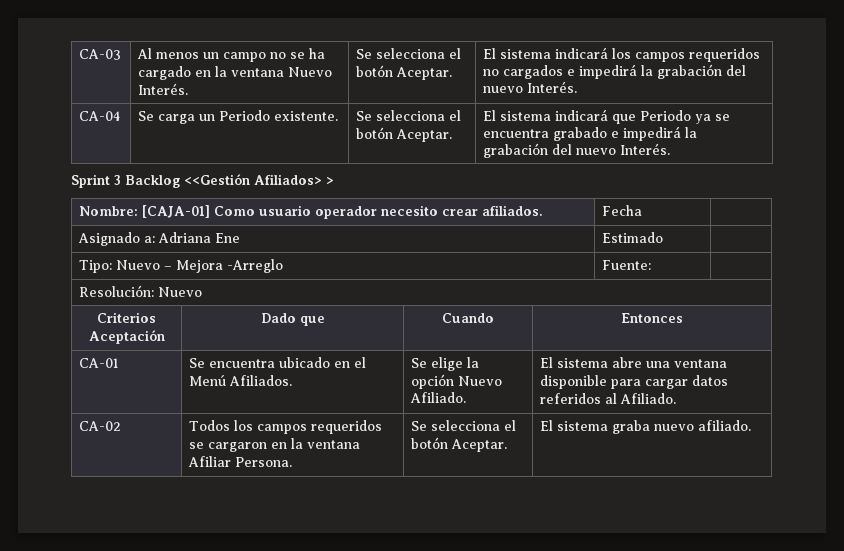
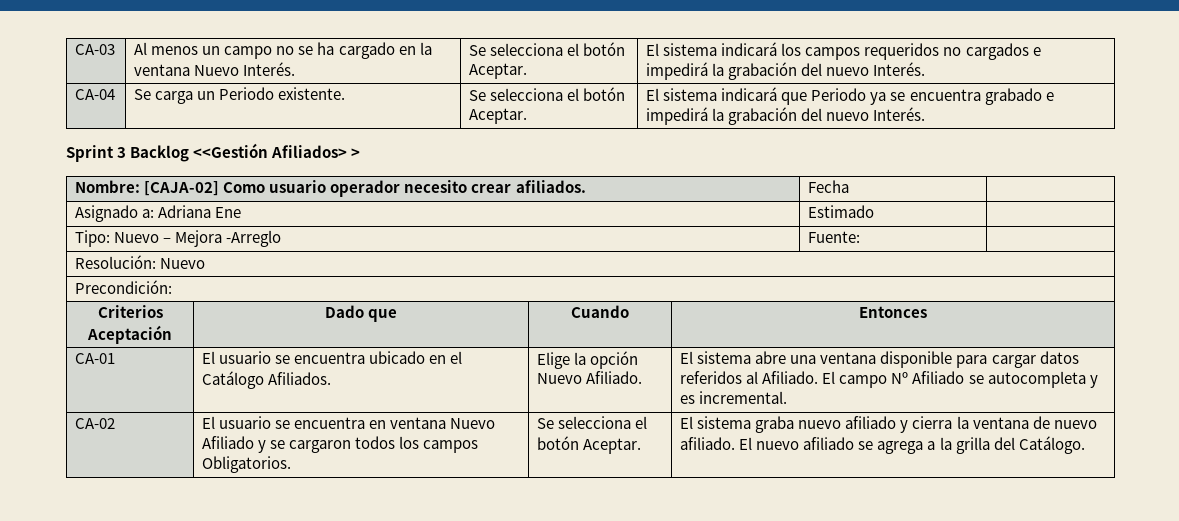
[142,205,211,218] [CAJA-01] -> [144,181,220,196] [CAJA-02]
(203, 292) none -> [75,280,173,294] // Precondición:
[189,358,206,368] Se -> [202,351,291,364] El usuario se
[189,375,227,386] Menú -> [202,371,265,389] Catálogo
[411,357,464,371] Se elige -> [537,352,571,369] Elige
[79,421,122,431] [189,420,383,434] [189,438,361,452] [188,456,293,467] // CA-02 | Todos los campos requeridos se cargaron en la ventana Afiliar Persona. -> [822,371,1098,388] [680,391,788,404] [75,418,116,429] [202,416,496,429] [202,436,479,453] [202,456,292,473] El campo Nº Afiliado se autocompleta y es incremental. // CA-02 | El usuario se encuentra en ventana Nuevo Afiliado y se cargaron todos los campos Obligatorios.
[698,420,752,431] afiliado. -> [845,416,1097,433] [680,436,1085,454] afiliado y cierra la ventana de nuevo afiliado. El nuevo afiliado se agrega a la grilla del Catálogo.

